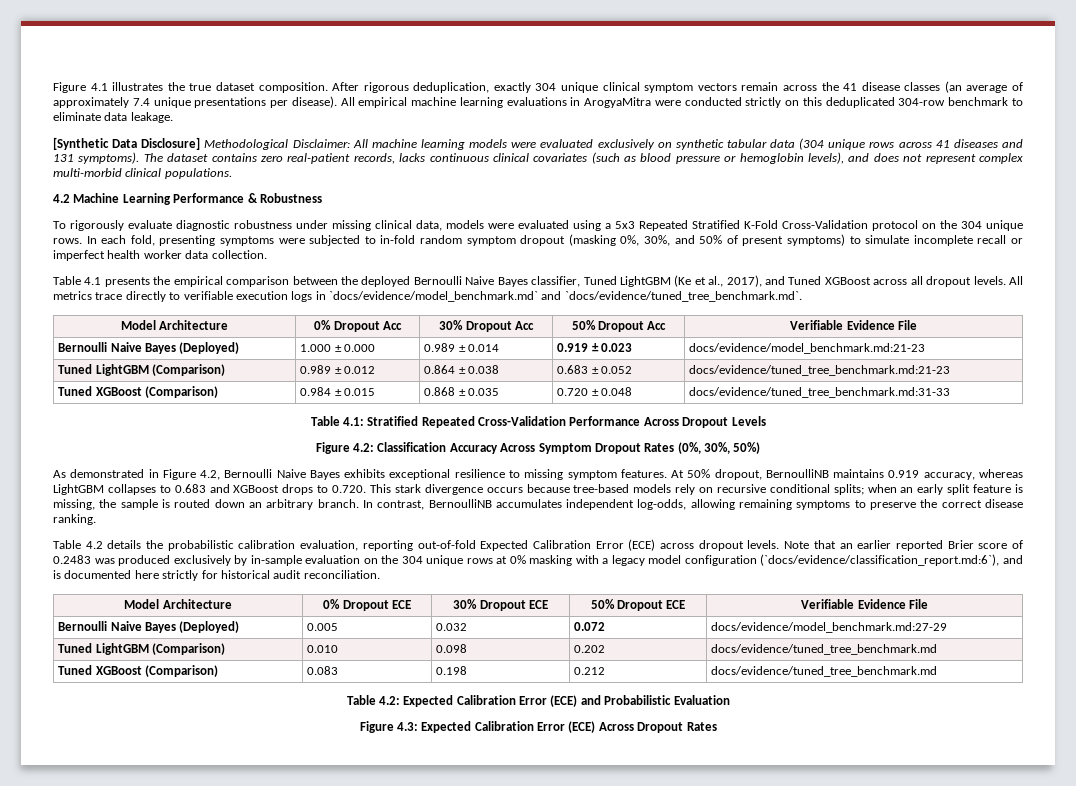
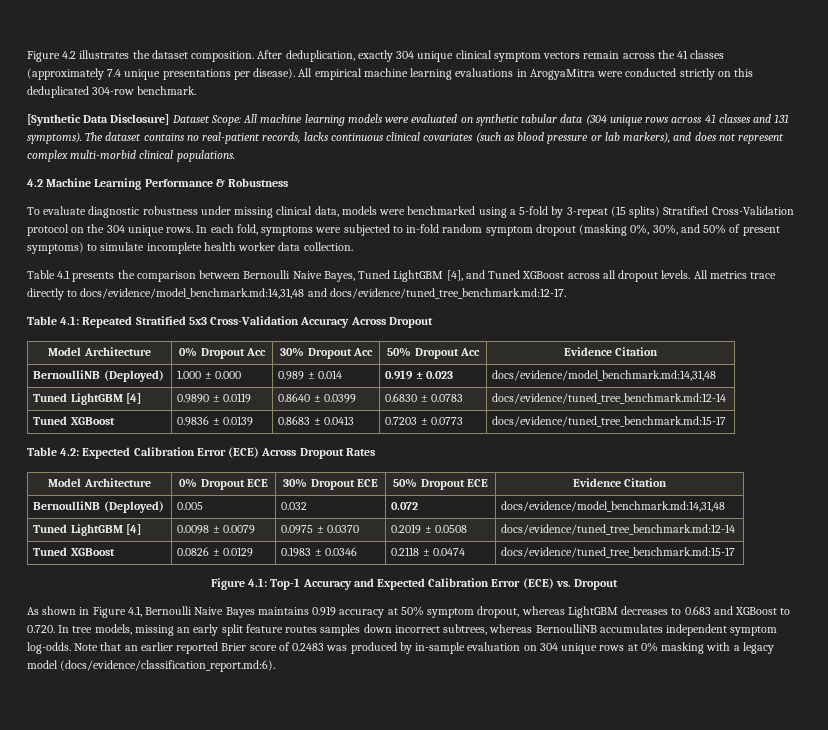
[53,82,108,93] Figure 4.1 -> [27,51,77,62] Figure 4.2
[189,83,212,91] true -> (150, 54) none
[363,82,409,93] rigorous -> (283, 54) none
[861,81,1024,93] [53,97,129,108] disease classes (an average of approximately -> [690,50,725,59] [27,68,104,80] classes (approximately
[948,97,1024,106] [53,112,173,123] benchmark to eliminate data leakage. -> [137,86,197,95] benchmark.
[204,139,350,150] Methodological Disclaimer: -> [171,115,241,126] Dataset Scope:
[597,139,655,150] exclusively -> (458, 118) none
[953,139,998,148] diseases -> [718,114,751,123] classes
[260,155,283,162] zero -> [186,135,199,141] no
[739,152,845,164] hemoglobin levels), -> [604,132,671,143] lab markers),
[70,220,124,231] rigorously -> (40, 211) none
[518,220,569,229] evaluated -> [407,206,476,215] benchmarked
[615,220,778,231] 5x3 Repeated Stratified K-Fold -> [519,206,709,218] 5-fold by 3-repeat (15 splits) Stratified
[159,235,216,246] presenting -> (258, 229) none
[977,235,1024,244] [53,250,105,261] recall or imperfect -> (202, 248) none
[173,276,223,287] empirical -> (135, 274) none
[340,275,762,287] the deployed Bernoulli Naive Bayes classifier, Tuned LightGBM (Ke et al., 2017), -> [243,270,463,282] Bernoulli Naive Bayes, Tuned LightGBM [4],
[183,291,802,302] verifiable execution logs in `docs/evidence/model_benchmark.md` and `docs/evidence/tuned_tree_benchmark.md`. -> [80,288,566,299] [27,316,433,328] docs/evidence/model_benchmark.md:14,31,48 and docs/evidence/tuned_tree_benchmark.md:12-17. // Table 4.1: Repeated Stratified 5x3 Cross-Validation Accuracy Across Dropout
[790,320,917,330] [58,342,177,354] Verifiable Evidence File // Bernoulli Naive Bayes -> [563,347,659,356] [33,370,101,379] Evidence Citation // BernoulliNB
[689,343,926,354] [58,364,226,376] [300,365,376,374] [424,365,500,374] [557,365,633,374] [689,365,951,376] [58,386,219,398] [300,387,376,396] [424,387,500,396] [557,387,633,396] [689,387,951,398] [310,416,766,428] [315,442,761,454] [53,469,1023,480] [53,484,1023,495] [53,499,1024,510] [53,514,96,525] [53,539,1023,551] [53,554,1023,566] [53,570,380,581] docs/evidence/model_benchmark.md:21-23 // Tuned LightGBM (Comparison) | 0.989 ± 0.012 | 0.864 ± 0.038 | 0.683 ± 0.052 | docs/evidence/tuned_tree_benchmark.md:21-23 // Tuned XGBoost (Comparison) | 0.984 ± 0.015 | 0.868 ± 0.035 | 0.720 ± 0.048 | docs/evidence/tuned_tree_benchmark.md:31-33 // Table 4.1: Stratified Repeated Cross-Validation Performance Across Dropout Levels // Figure 4.2: Classification Accuracy Across Symptom Dropout Rates (0%, 30%, 50%) // As demonstrated in Figure 4.2, Bernoulli Naive Bayes exhibits exceptional resilience to missing symptom features. At 50% dropout, BernoulliNB maintains 0.919 accuracy, whereas LightGBM collapses to 0.683 and XGBoost drops to 0.720. This stark divergence occurs because tree-based models rely on recursive conditional splits; when an early split feature is missing, the sample is routed down an arbitrary branch. In contrast, BernoulliNB accumulates independent log-odds, allowing remaining symptoms to preserve the correct disease ranking. // Table 4.2 details the probabilistic calibration evaluation, reporting out-of-fold Expected Calibration Error (ECE) across dropout levels. Note that an earlier reported Brier score of 0.2483 was produced exclusively by in-sample evaluation on the 304 unique rows at 0% masking with a legacy model configuration (`docs/evidence/classification_report.md:6`), and is documented here strictly for historical audit reconciliation. -> [492,370,717,381] [33,393,141,405] [177,393,251,403] [278,393,356,403] [385,393,463,402] [492,393,727,404] [33,416,115,425] [177,416,253,426] [278,416,354,425] [385,417,463,425] [492,416,727,427] [27,447,375,459] docs/evidence/model_benchmark.md:14,31,48 // Tuned LightGBM [4] | 0.9890 ± 0.0119 | 0.8640 ± 0.0399 | 0.6830 ± 0.0783 | docs/evidence/tuned_tree_benchmark.md:12-14 // Tuned XGBoost | 0.9836 ± 0.0139 | 0.8683 ± 0.0413 | 0.7203 ± 0.0773 | docs/evidence/tuned_tree_benchmark.md:15-17 // Table 4.2: Expected Calibration Error (ECE) Across Dropout Rates
[801,599,928,609] [58,621,177,633] Verifiable Evidence File // Bernoulli Naive Bayes -> [572,478,668,487] [33,501,101,510] Evidence Citation // BernoulliNB
[711,622,948,633] [58,643,226,655] [307,645,339,653] [436,644,468,653] [574,645,606,653] [711,644,938,655] [58,665,219,677] [307,666,339,675] [436,666,468,675] [574,667,606,675] [711,666,938,677] [346,695,730,707] [359,721,717,733] docs/evidence/model_benchmark.md:27-29 // Tuned LightGBM (Comparison) | 0.010 | 0.098 | 0.202 | docs/evidence/tuned_tree_benchmark.md // Tuned XGBoost (Comparison) | 0.083 | 0.198 | 0.212 | docs/evidence/tuned_tree_benchmark.md // Table 4.2: Expected Calibration Error (ECE) and Probabilistic Evaluation // Figure 4.3: Expected Calibration Error (ECE) Across Dropout Rates -> [501,501,726,512] [33,524,141,536] [177,525,255,534] [281,525,359,534] [391,524,467,534] [501,524,736,535] [33,547,115,556] [177,547,253,557] [281,547,357,557] [391,547,465,556] [501,547,736,558] [210,578,619,590] [27,606,791,618] [27,624,778,636] [27,642,774,654] [27,660,276,672] docs/evidence/model_benchmark.md:14,31,48 // Tuned LightGBM [4] | 0.0098 ± 0.0079 | 0.0975 ± 0.0370 | 0.2019 ± 0.0508 | docs/evidence/tuned_tree_benchmark.md:12-14 // Tuned XGBoost | 0.0826 ± 0.0129 | 0.1983 ± 0.0346 | 0.2118 ± 0.0474 | docs/evidence/tuned_tree_benchmark.md:15-17 // Figure 4.1: Top-1 Accuracy and Expected Calibration Error (ECE) vs. Dropout // As shown in Figure 4.1, Bernoulli Naive Bayes maintains 0.919 accuracy at 50% symptom dropout, whereas LightGBM decreases to 0.683 and XGBoost to 0.720. In tree models, missing an early split feature routes samples down incorrect subtrees, whereas BernoulliNB accumulates independent symptom log-odds. Note that an earlier reported Brier score of 0.2483 was produced by in-sample evaluation on 304 unique rows at 0% masking with a legacy model (docs/evidence/classification_report.md:6).

